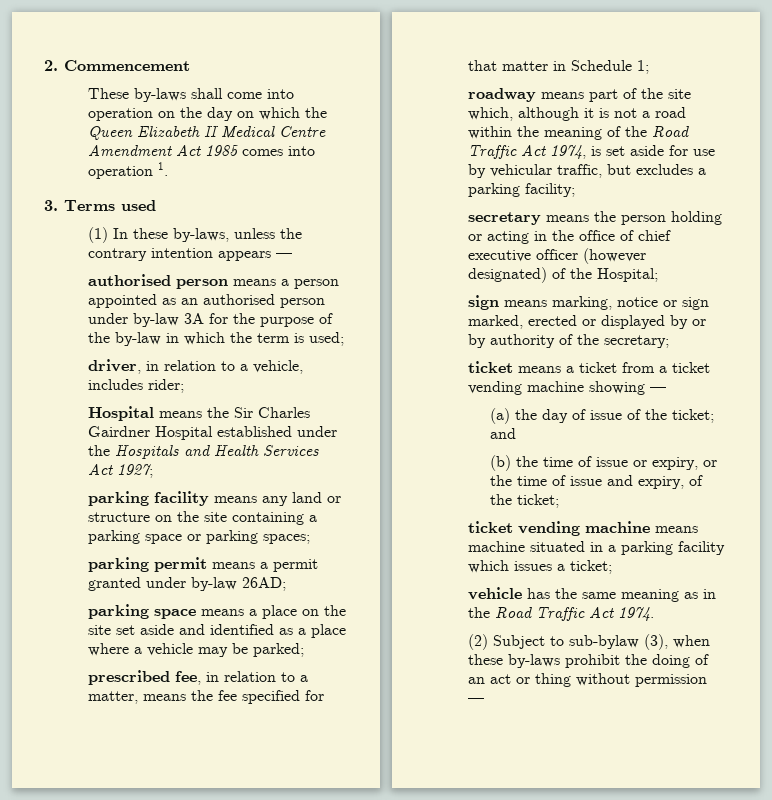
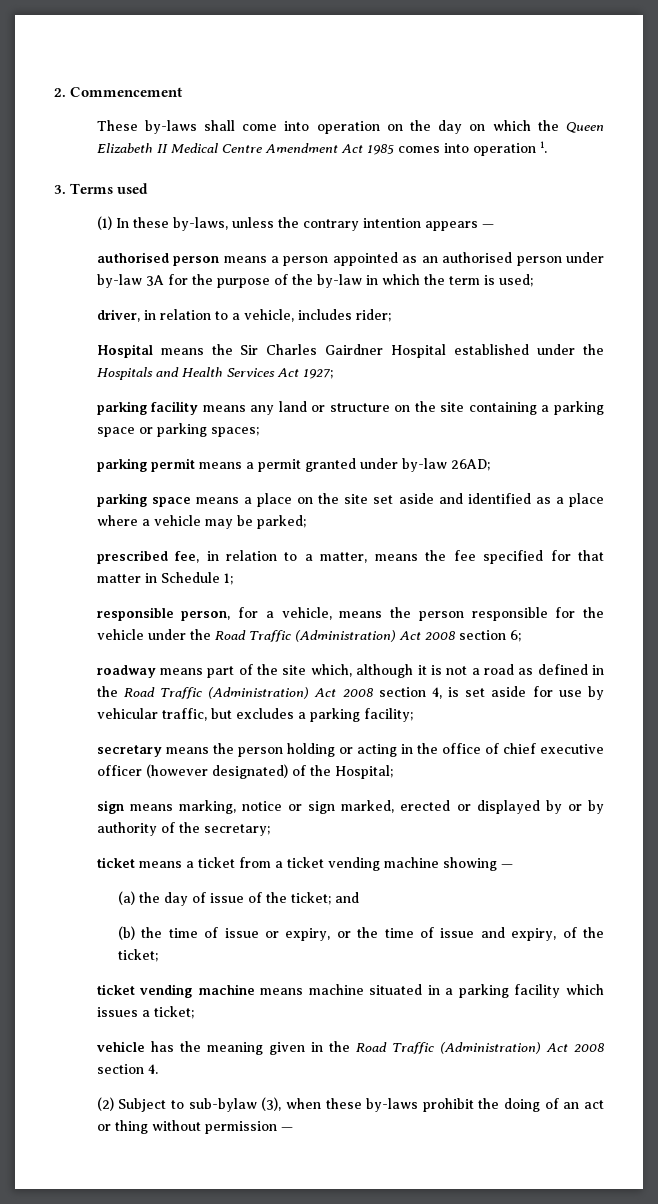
(650, 67) none -> [96,607,604,621] [96,629,521,642] // responsible person, for a vehicle, means the person responsible for the vehicle under the Road Traffic (Administration) Act 2008 section 6;
[468,126,690,140] [468,144,587,159] within the meaning of the Road Traffic Act 1974, -> [518,664,604,675] [96,686,442,699] as defined in the Road Traffic (Administration) Act 2008 section 4,
[582,589,717,602] [468,606,655,621] same meaning as in the Road Traffic Act 1974. -> [206,1041,604,1055] [96,1064,158,1074] meaning given in the Road Traffic (Administration) Act 2008 section 4.

